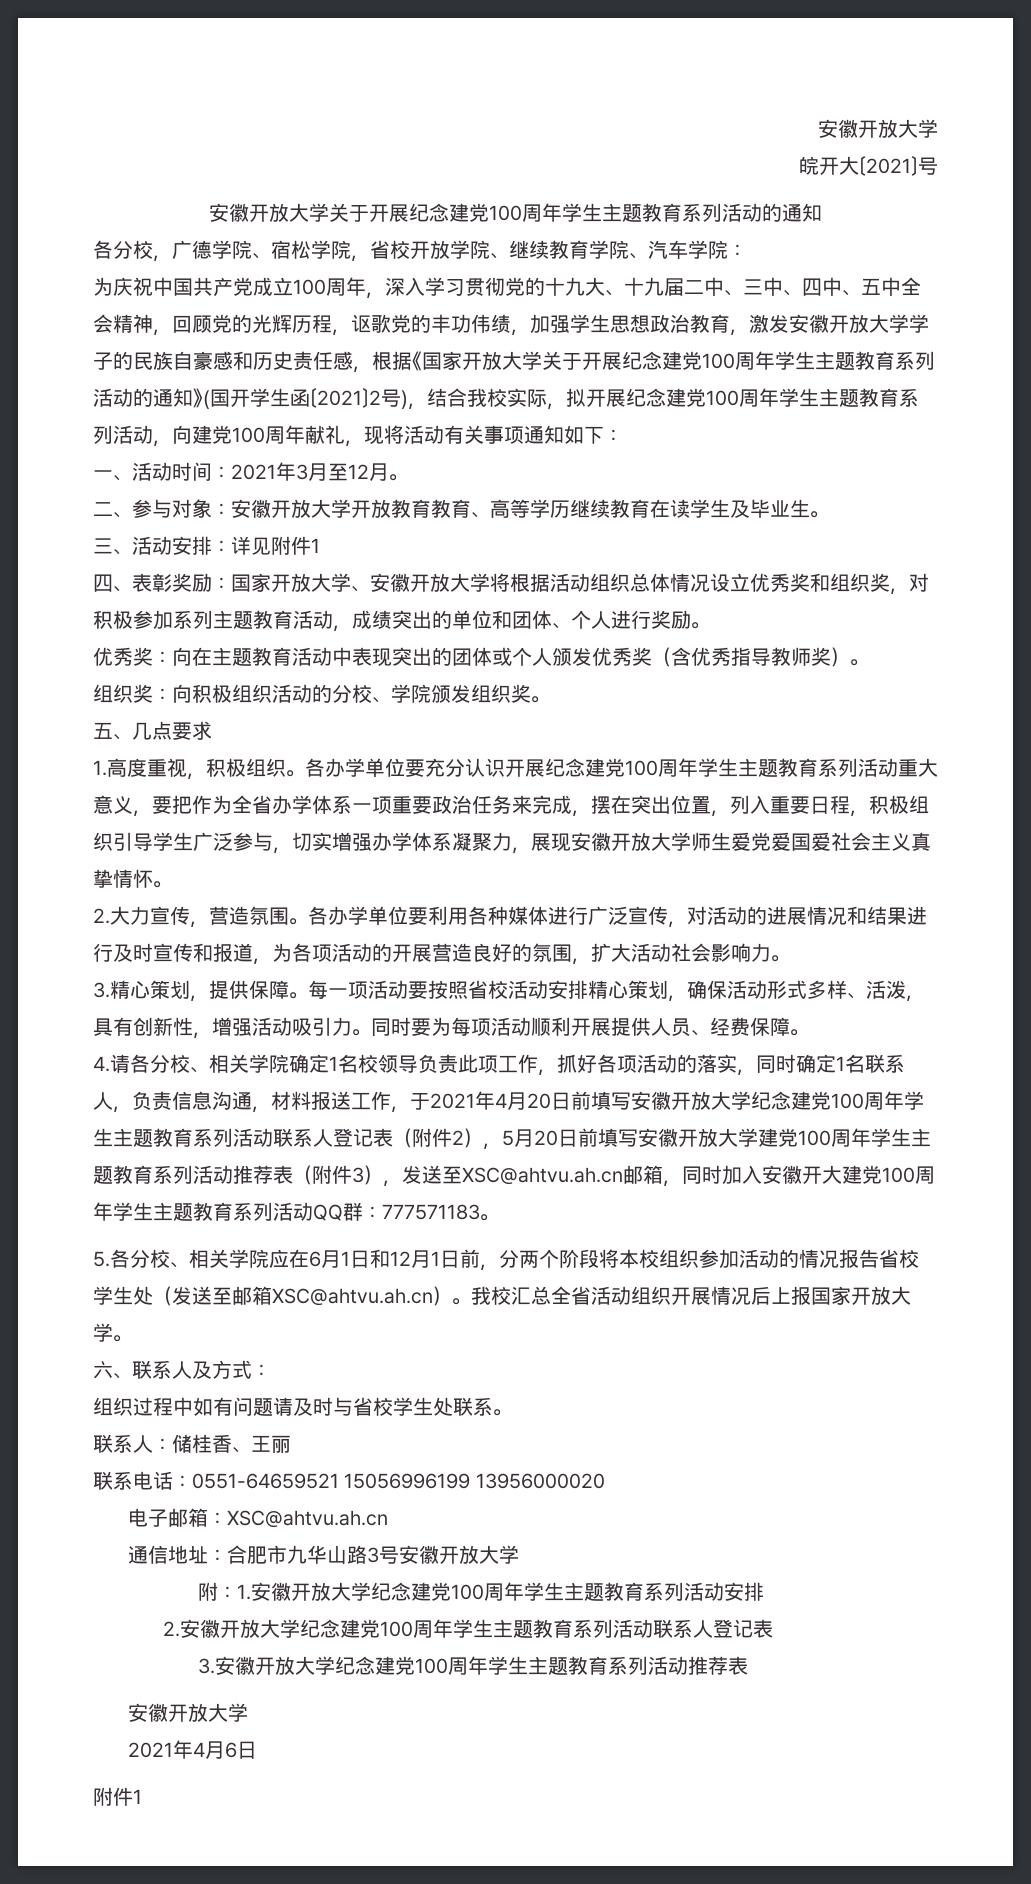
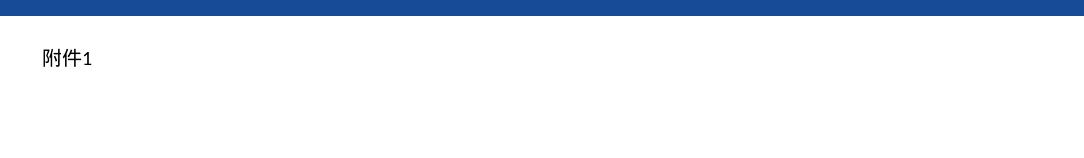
[818,119,938,138] [799,156,938,176] [209,203,822,222] [93,240,747,262] [93,277,921,299] [93,314,929,336] [93,351,935,373] [93,388,919,410] [93,425,623,447] [93,462,408,481] [93,499,829,518] [93,536,320,555] [93,573,929,595] [93,610,710,632] [93,647,869,667] [93,684,550,703] [93,721,212,740] [93,758,938,780] [93,795,929,817] [93,832,931,854] [93,869,172,888] [93,906,927,928] [93,943,790,965] [93,980,925,1002] [93,1017,809,1039] [93,1054,905,1076] [93,1091,924,1113] [93,1128,931,1150] [93,1165,935,1187] [93,1202,499,1221] [93,1249,919,1271] [93,1286,911,1306] [93,1323,132,1342] [93,1360,271,1379] [93,1397,512,1416] [93,1434,291,1453] [93,1471,605,1490] [128,1508,389,1528] [128,1545,520,1564] [198,1582,765,1601] [163,1619,774,1638] [198,1656,749,1675] [128,1703,249,1722] [128,1740,258,1759] 安徽开放大学 // 皖开大〔2021〕号 // 安徽开放大学关于开展纪念建党100周年学生主题教育系列活动的通知 // 各分校，广德学院、宿松学院，省校开放学院、继续教育学院、汽车学院： // 为庆祝中国共产党成立100周年，深入学习贯彻党的十九大、十九届二中、三中、四中、五中全会精神，回顾党的光辉历程，讴歌党的丰功伟绩，加强学生思想政治教育，激发安徽开放大学学子的民族自豪感和历史责任感，根据《国家开放大学关于开展纪念建党100周年学生主题教育系列活动的通知》(国开学生函〔2021〕2号)，结合我校实际，拟开展纪念建党100周年学生主题教育系列活动，向建党100周年献礼，现将活动有关事项通知如下： // 一、活动时间：2021年3月至12月。 // 二、参与对象：安徽开放大学开放教育教育、高等学历继续教育在读学生及毕业生。 // 三、活动安排：详见附件1 // 四、表彰奖励：国家开放大学、安徽开放大学将根据活动组织总体情况设立优秀奖和组织奖，对积极参加系列主题教育活动，成绩突出的单位和团体、个人进行奖励。 // 优秀奖：向在主题教育活动中表现突出的团体或个人颁发优秀奖（含优秀指导教师奖）。 // 组织奖：向积极组织活动的分校、学院颁发组织奖。 // 五、几点要求 // 1.高度重视，积极组织。各办学单位要充分认识开展纪念建党100周年学生主题教育系列活动重大意义，要把作为全省办学体系一项重要政治任务来完成，摆在突出位置，列入重要日程，积极组织引导学生广泛参与，切实增强办学体系凝聚力，展现安徽开放大学师生爱党爱国爱社会主义真挚情怀。 // 2.大力宣传，营造氛围。各办学单位要利用各种媒体进行广泛宣传，对活动的进展情况和结果进行及时宣传和报道，为各项活动的开展营造良好的氛围，扩大活动社会影响力。 // 3.精心策划，提供保障。每一项活动要按照省校活动安排精心策划，确保活动形式多样、活泼，具有创新性，增强活动吸引力。同时要为每项活动顺利开展提供人员、经费保障。 // 4.请各分校、相关学院确定1名校领导负责此项工作，抓好各项活动的落实，同时确定1名联系人，负责信息沟通，材料报送工作，于2021年4月20日前填写安徽开放大学纪念建党100周年学生主题教育系列活动联系人登记表（附件2），5月20日前填写安徽开放大学建党100周年学生主题教育系列活动推荐表（附件3），发送至XSC@ahtvu.ah.cn邮箱，同时加入安徽开大建党100周年学生主题教育系列活动QQ群：777571183。 // 5.各分校、相关学院应在6月1日和12月1日前，分两个阶段将本校组织参加活动的情况报告省校学生处（发送至邮箱XSC@ahtvu.ah.cn）。我校汇总全省活动组织开展情况后上报国家开放大学。 // 六、联系人及方式： // 组织过程中如有问题请及时与省校学生处联系。 // 联系人：储桂香、王丽 // 联系电话：0551-64659521 15056996199 13956000020 // 电子邮箱：XSC@ahtvu.ah.cn // 通信地址：合肥市九华山路3号安徽开放大学 // 附：1.安徽开放大学纪念建党100周年学生主题教育系列活动安排 // 2.安徽开放大学纪念建党100周年学生主题教育系列活动联系人登记表 // 3.安徽开放大学纪念建党100周年学生主题教育系列活动推荐表 // 安徽开放大学 // 2021年4月6日 // -> (42, 57) none

